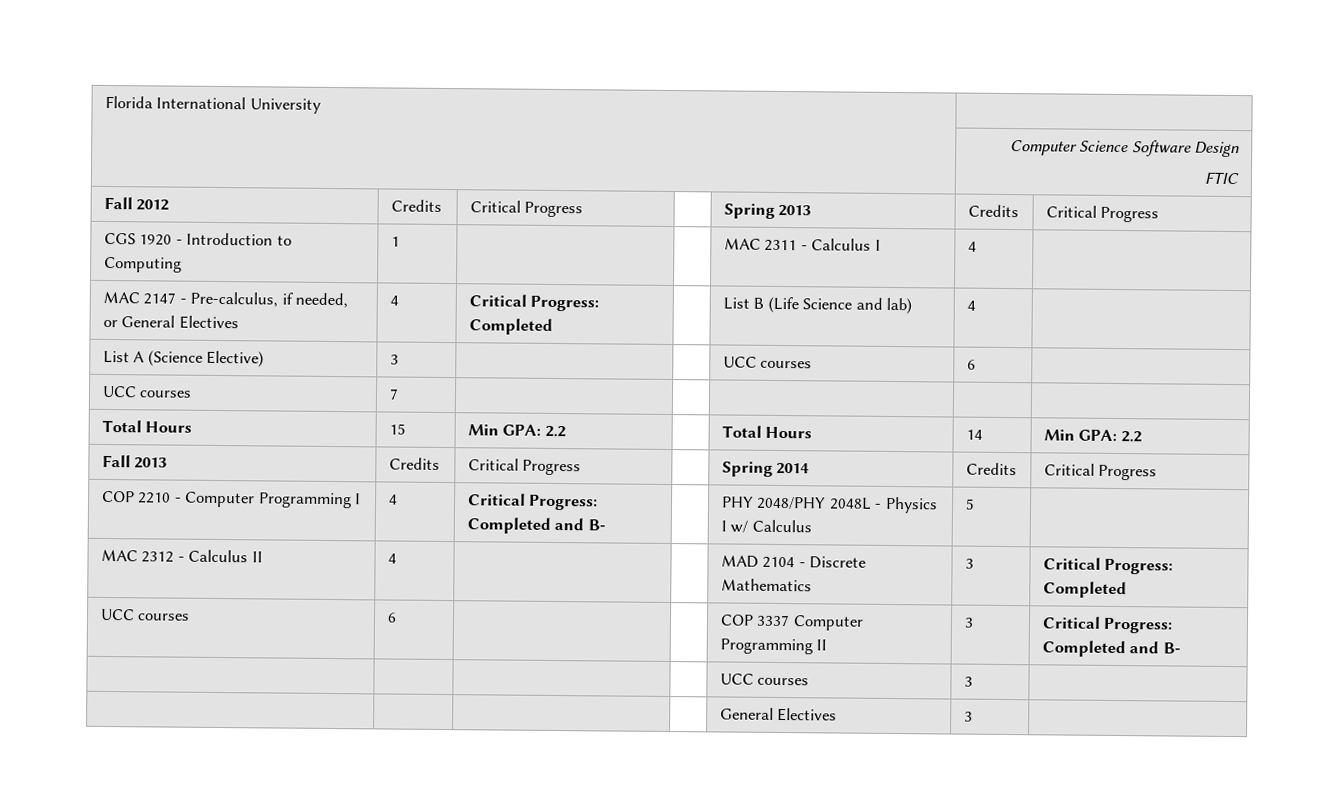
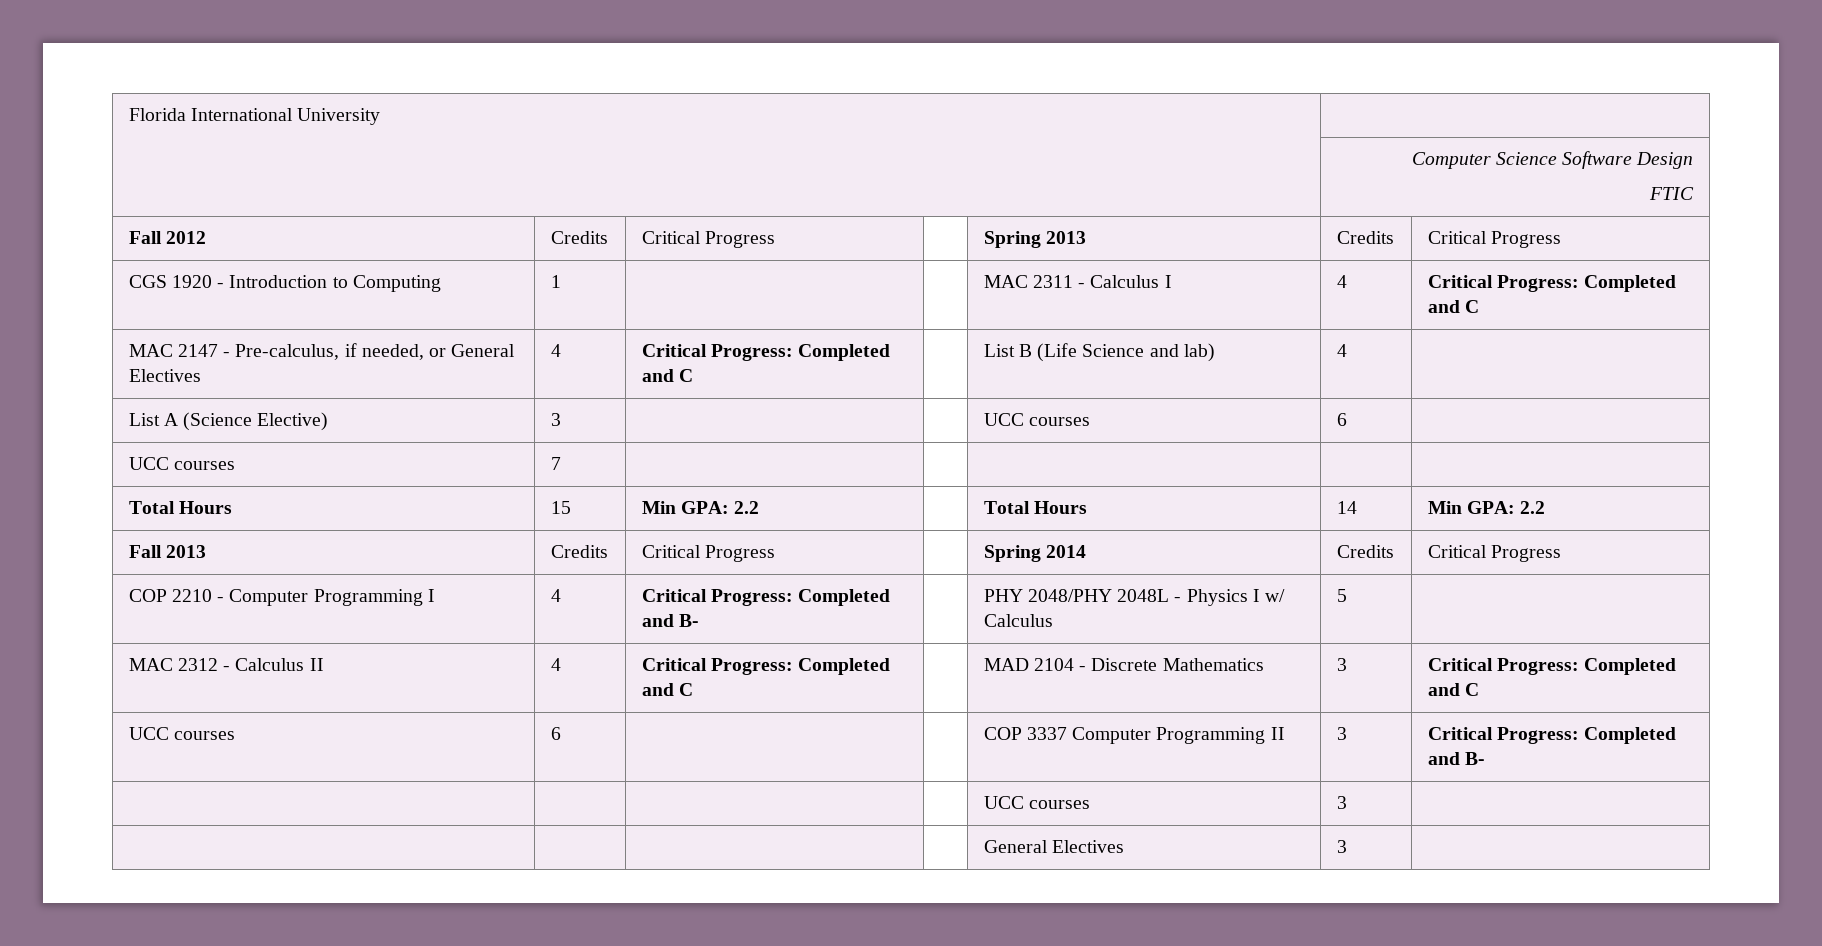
(977, 246) none -> [1427,275,1677,292] [1427,300,1479,313] Critical Progress: Completed and C
(553, 326) none -> [641,369,693,382] and C
(397, 558) none -> [641,658,891,675] [641,683,693,696] Critical Progress: Completed and C
(1127, 590) none -> [1427,683,1479,696] and C

